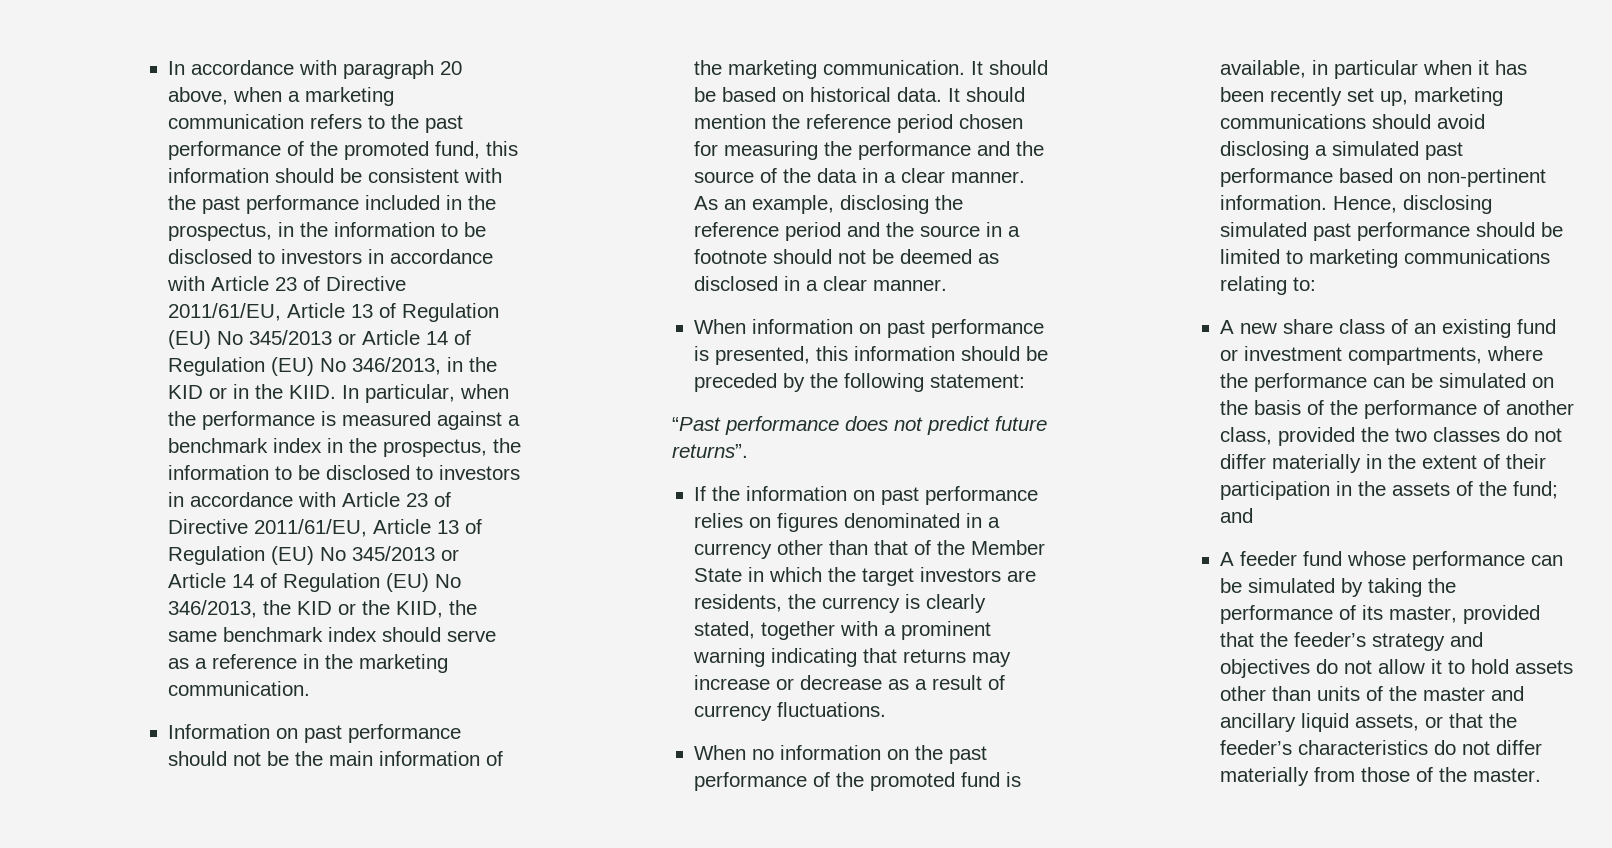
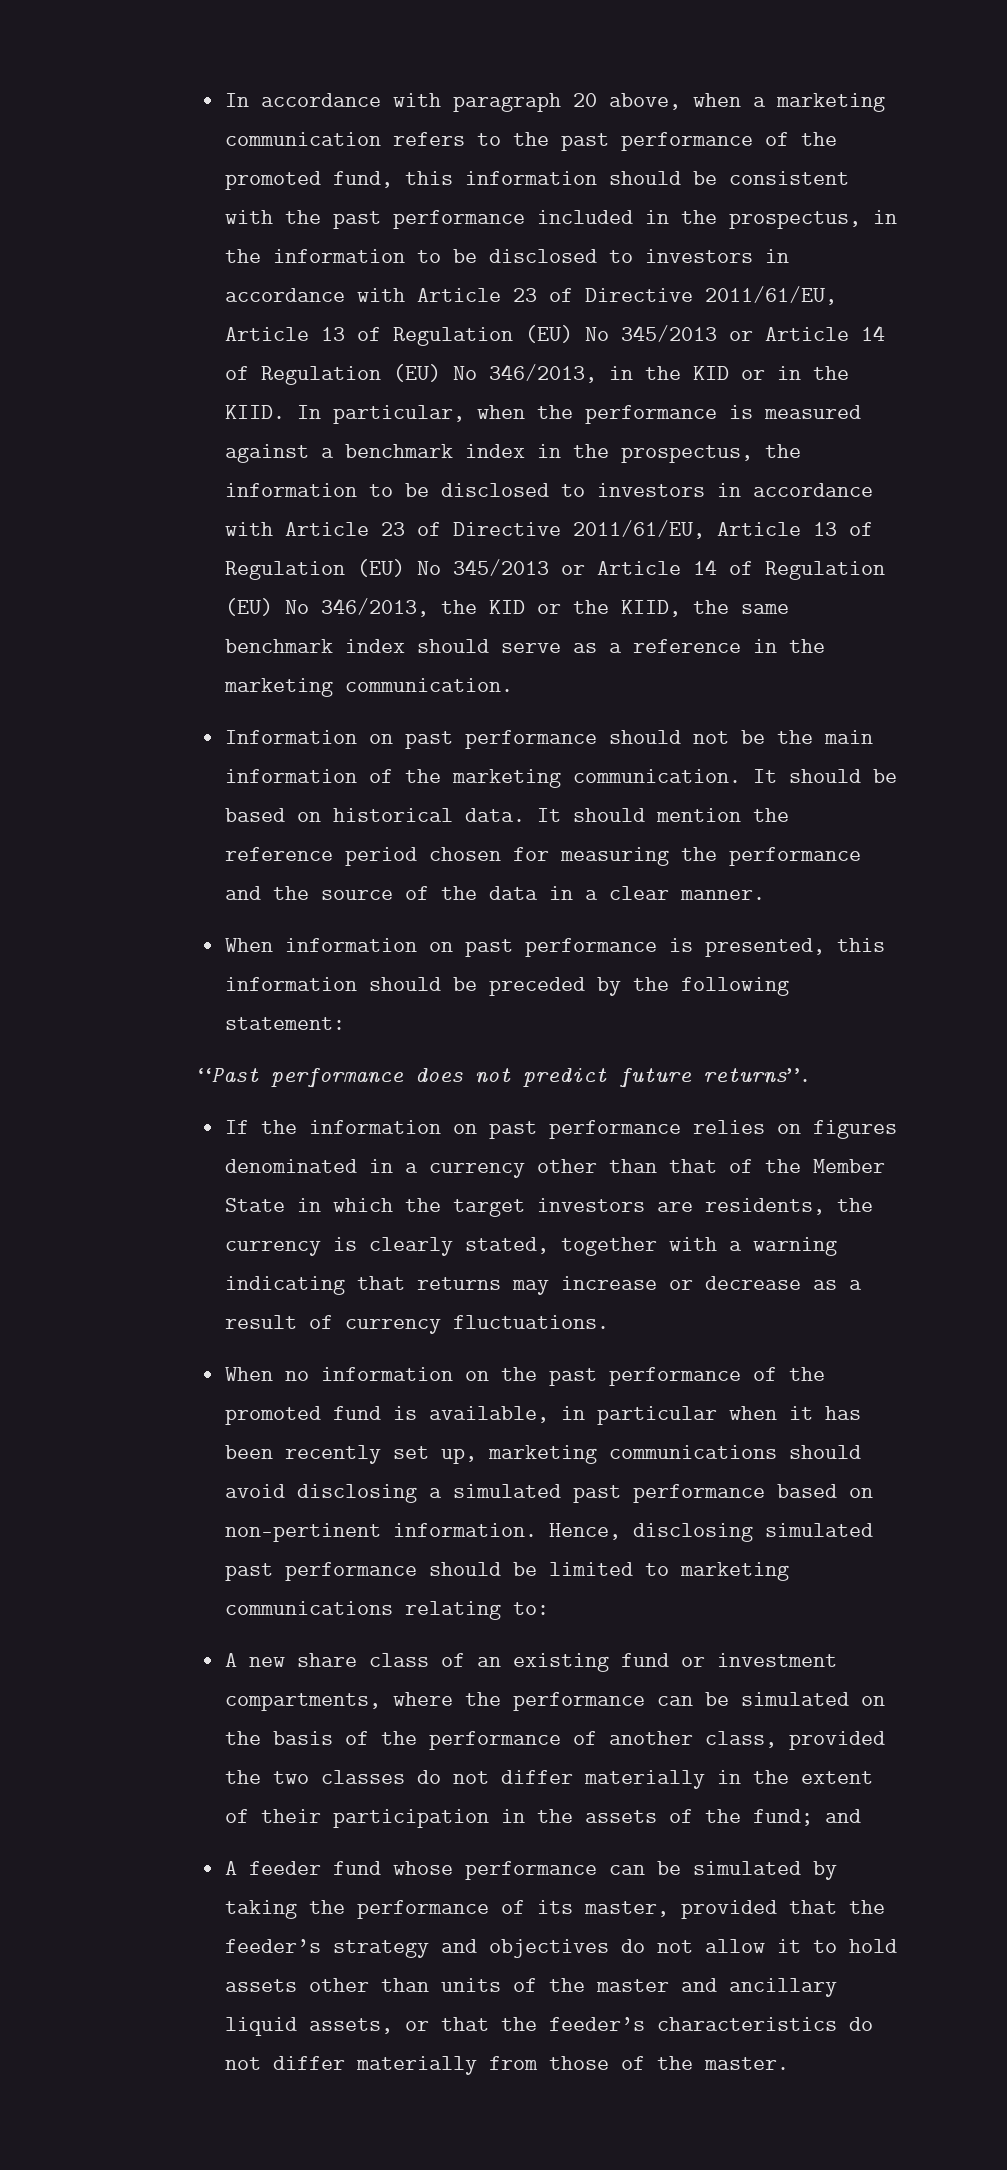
[694,195,964,214] [694,222,1021,241] [694,249,1000,264] [694,276,948,291] As an example, disclosing the reference period and the source in a footnote should not be deemed as disclosed in a clear manner. -> (765, 895) none
[901,621,992,640] prominent -> (742, 1246) none

